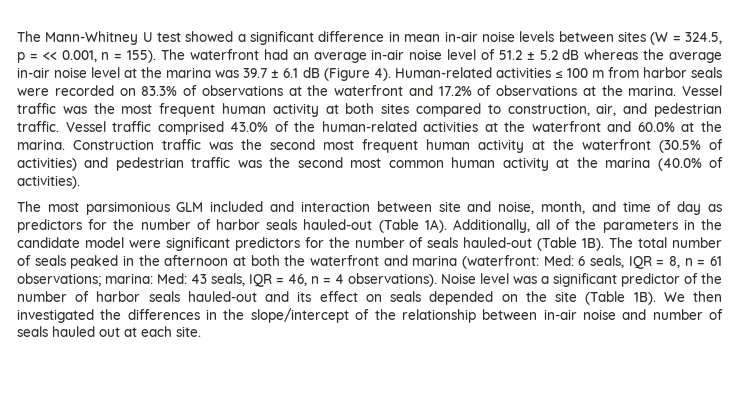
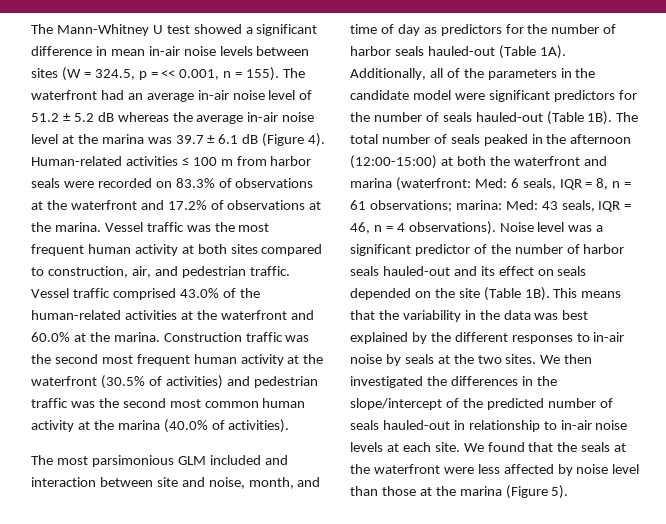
(229, 260) none -> [350,155,437,169] (12:00-15:00)
(656, 298) none -> [553,288,622,298] [350,310,589,322] [350,332,625,344] [350,354,537,366] This means that the variability in the data was best explained by the different responses to in-air noise by seals at the two sites.
[401,309,724,323] [17,326,201,337] relationship between in-air noise and number of seals hauled out at each site. -> [486,398,613,410] [350,420,628,432] [350,442,627,452] [350,464,640,476] [350,485,569,499] predicted number of seals hauled-out in relationship to in-air noise levels at each site. We found that the seals at the waterfront were less affected by noise level than those at the marina (Figure 5).

